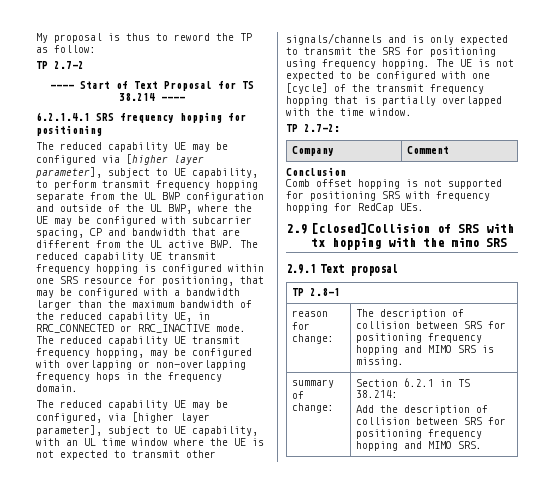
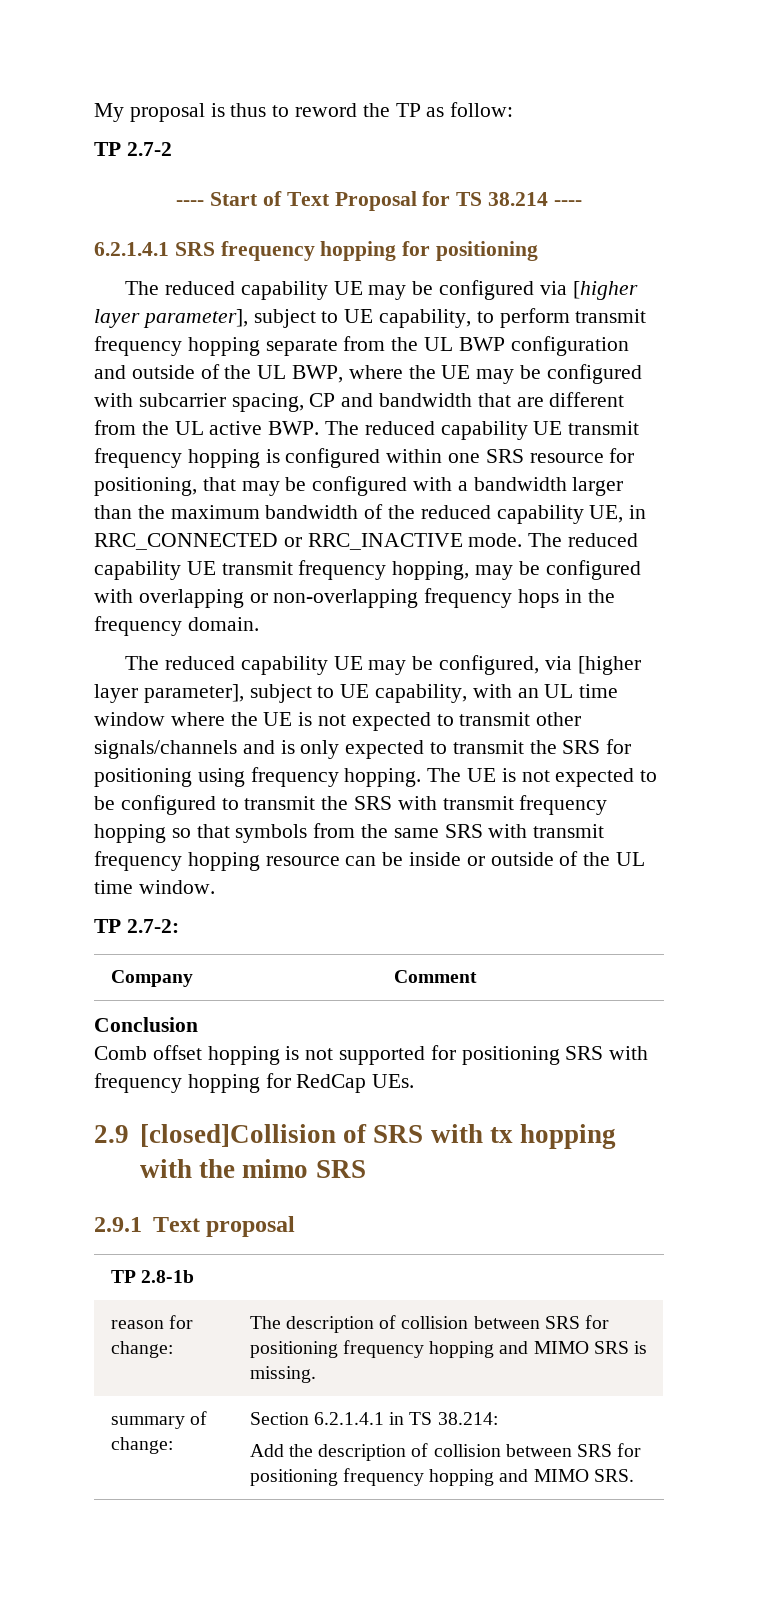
[442,71,490,79] [286,83,484,94] [286,96,502,106] [286,108,334,116] with one [cycle] of the transmit frequency hopping that is partially overlapped with the -> [221,795,608,815] [94,823,605,843] [94,851,646,871] to transmit the SRS with transmit frequency hopping so that symbols from the same SRS with transmit frequency hopping resource can be inside or outside of the UL
[310,288,341,296] 2.8-1 -> [140,1270,194,1283] 2.8-1b
[404,378,435,387] 6.2.1 -> [313,1412,384,1425] 6.2.1.4.1

